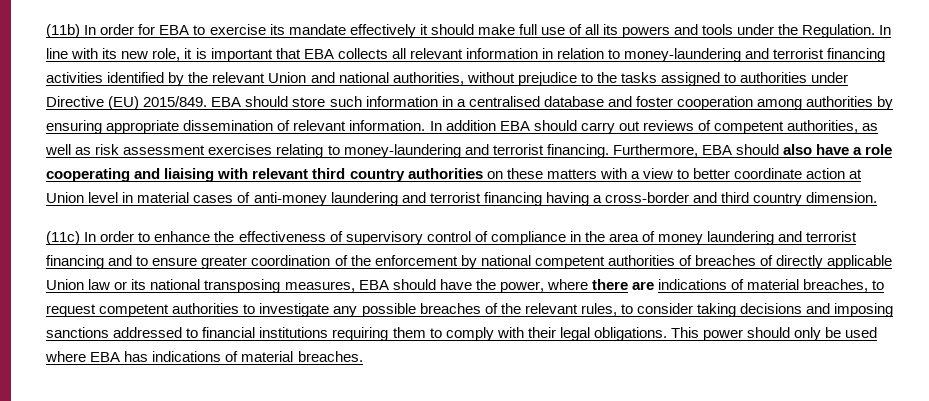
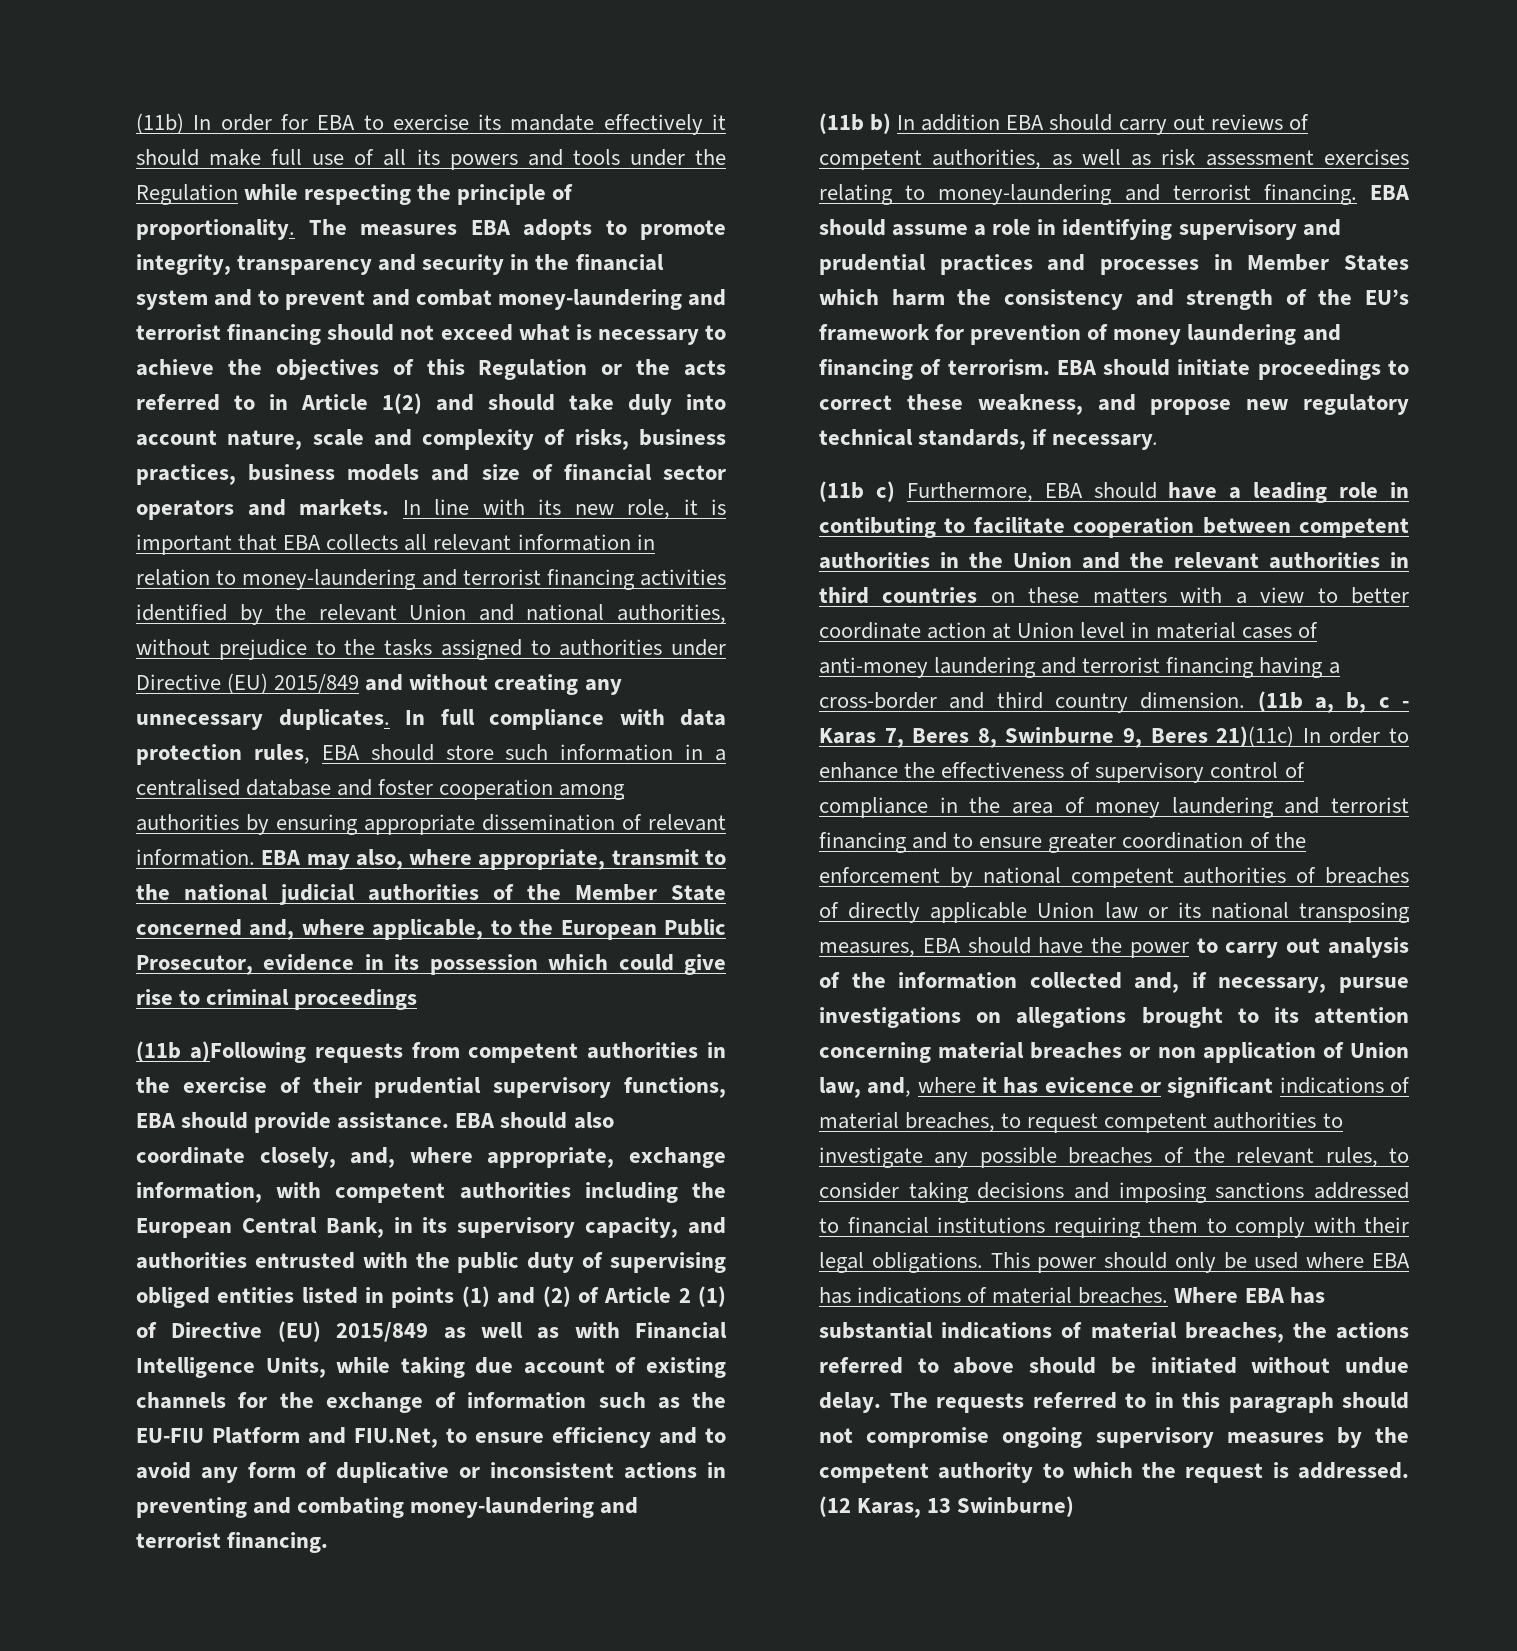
[802,24,876,38] Regulation. -> [136,184,574,205] [136,219,726,240] [136,254,664,275] [136,289,727,310] [136,324,726,345] [136,359,726,380] [136,393,726,415] [136,429,726,450] [136,464,727,485] [136,499,390,520] Regulation while respecting the principle of proportionality. The measures EBA adopts to promote integrity, transparency and security in the financial system and to prevent and combat money-laundering and terrorist financing should not exceed what is necessary to achieve the objectives of this Regulation or the acts referred to in Article 1(2) and should take duly into account nature, scale and complexity of risks, business practices, business models and size of financial sector operators and markets.
[143,96,208,107] 2015/849. -> [274,674,622,695] [136,709,726,730] [136,744,310,765] 2015/849 and without creating any unnecessary duplicates. In full compliance with data protection rules,
(426, 125) none -> [261,849,726,870] [136,884,726,905] [136,919,726,940] [136,954,726,975] [136,989,418,1010] [136,1041,726,1063] [136,1077,726,1098] [136,1112,614,1133] [136,1147,726,1168] [136,1182,726,1203] [136,1217,726,1238] [136,1252,727,1273] [136,1286,726,1308] [136,1321,727,1342] [136,1357,727,1378] [136,1392,726,1413] [136,1427,726,1448] [136,1462,726,1483] [136,1497,639,1518] [136,1532,329,1553] [819,113,892,134] EBA may also, where appropriate, transmit to the national judicial authorities of the Member State concerned and, where applicable, to the European Public Prosecutor, evidence in its possession which could give rise to criminal proceedings // (11b a)Following requests from competent authorities in the exercise of their prudential supervisory functions, EBA should provide assistance. EBA should also coordinate closely, and, where appropriate, exchange information, with competent authorities including the European Central Bank, in its supervisory capacity, and authorities entrusted with the public duty of supervising obliged entities listed in points (1) and (2) of Article 2 (1) of Directive (EU) 2015/849 as well as with Financial Intelligence Units, while taking due account of existing channels for the exchange of information such as the EU-FIU Platform and FIU.Net, to ensure efficiency and to avoid any form of duplicative or inconsistent actions in preventing and combating money-laundering and terrorist financing. // (11b b)
(609, 151) none -> [1370,185,1410,200] [819,219,1341,240] [819,254,1409,275] [819,289,1409,310] [819,324,1341,345] [819,359,1409,380] [819,394,1409,415] [819,429,1159,450] [819,481,895,502] EBA should assume a role in identifying supervisory and prudential practices and processes in Member States which harm the consistency and strength of the EU’s framework for prevention of money laundering and financing of terrorism. EBA should initiate proceedings to correct these weakness, and propose new regulatory technical standards, if necessary. // (11b c)
[782,144,812,155] also -> (1157, 490) none
[865,144,893,155] [46,168,483,182] role cooperating and liaising with relevant third country authorities -> [1253,482,1409,503] [819,517,1409,538] [819,552,1409,569] [819,587,978,604] leading role in contibuting to facilitate cooperation between competent authorities in the Union and the relevant authorities in third countries
[46,231,81,245] // (11c) -> [1257,691,1409,713] [819,726,1295,748] (11b a, b, c - Karas 7, Beres 8, Swinburne 9, Beres 21)(11c)
[499,279,654,293] power, where there are -> [1129,937,1409,958] [819,972,1409,993] [819,1007,1409,1028] [819,1042,1409,1063] [819,1077,1274,1098] power to carry out analysis of the information collected and, if necessary, pursue investigations on allegations brought to its attention concerning material breaches or non application of Union law, and, where it has evicence or significant
(363, 356) none -> [1174,1287,1325,1304] [819,1322,1409,1343] [819,1357,1409,1374] [819,1392,1409,1413] [819,1427,1409,1448] [819,1462,1409,1483] [819,1496,1075,1518] Where EBA has substantial indications of material breaches, the actions referred to above should be initiated without undue delay. The requests referred to in this paragraph should not compromise ongoing supervisory measures by the competent authority to which the request is addressed. (12 Karas, 13 Swinburne)

